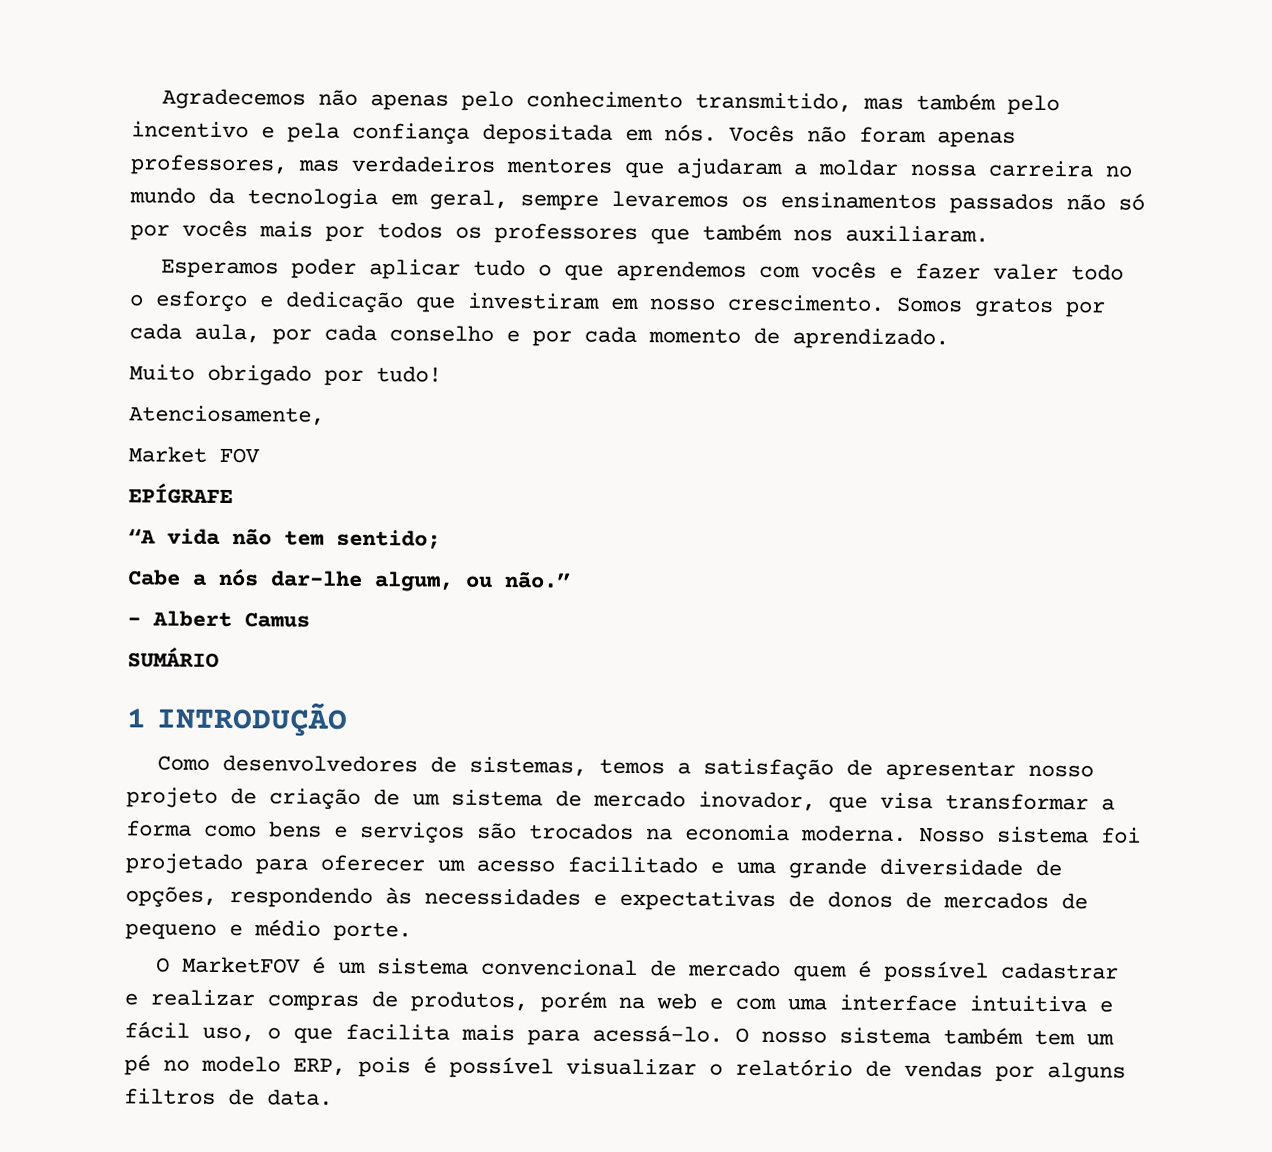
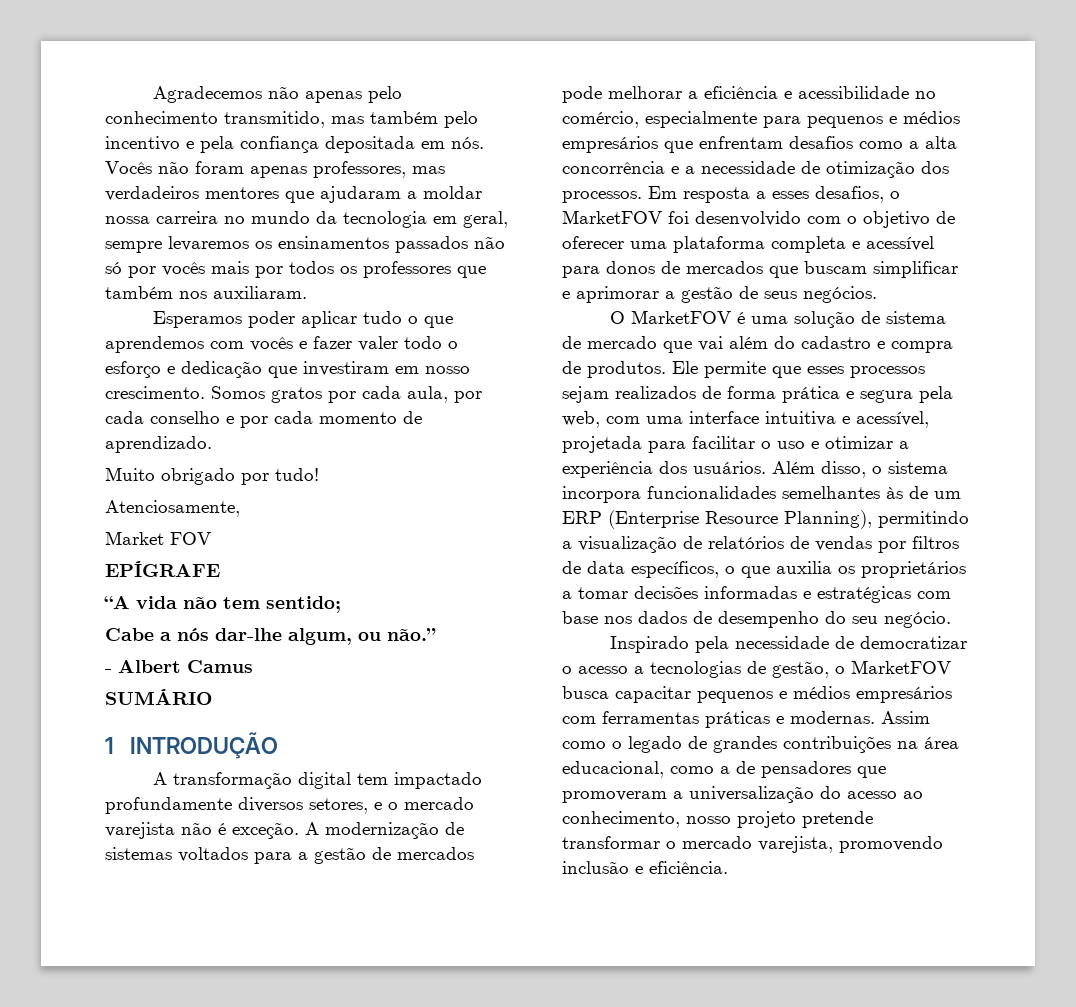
[157,754,1095,781] [126,787,1115,813] [126,820,1141,844] [125,853,1062,879] [125,886,1088,912] [125,919,412,942] [156,956,1120,983] [124,989,723,1013] Como desenvolvedores de sistemas, temos a satisfação de apresentar nosso projeto de criação de um sistema de mercado inovador, que visa transformar a forma como bens e serviços são trocados na economia moderna. Nosso sistema foi projetado para oferecer um acesso facilitado e uma grande diversidade de opções, respondendo às necessidades e expectativas de donos de mercados de pequeno e médio porte. // O MarketFOV é um sistema convencional de mercado quem é possível cadastrar e realizar compras de produtos, porém na web e -> [153,772,483,789] [105,797,474,814] [105,822,464,839] [105,847,474,864] [562,86,936,103] [562,111,960,128] [562,136,957,153] [562,161,949,178] [562,186,900,203] [562,210,955,228] [562,236,934,253] [562,261,958,278] [562,286,877,303] [610,310,947,328] [562,336,953,353] [562,361,925,378] [562,386,953,403] [562,411,600,428] A transformação digital tem impactado profundamente diversos setores, e o mercado varejista não é exceção. A modernização de sistemas voltados para a gestão de mercados pode melhorar a eficiência e acessibilidade no comércio, especialmente para pequenos e médios empresários que enfrentam desafios como a alta concorrência e a necessidade de otimização dos processos. Em resposta a esses desafios, o MarketFOV foi desenvolvido com o objetivo de oferecer uma plataforma completa e acessível para donos de mercados que buscam simplificar e aprimorar a gestão de seus negócios. // O MarketFOV é uma solução de sistema de mercado que vai além do cadastro e compra de produtos. Ele permite que esses processos sejam realizados de forma prática e segura pela web,
[124,1021,1114,1046] [124,1054,853,1079] fácil uso, o que facilita mais para acessá-lo. O nosso sistema também tem um pé no modelo ERP, pois é possível visualizar o relatório -> [856,411,929,428] [562,436,909,453] [562,461,948,478] [562,486,961,503] [562,510,969,529] [562,536,784,553] acessível, projetada para facilitar o uso e otimizar a experiência dos usuários. Além disso, o sistema incorpora funcionalidades semelhantes às de um ERP (Enterprise Resource Planning), permitindo a visualização de relatórios
[1047,1062,1126,1083] alguns -> (906, 547) none
[267,1089,333,1106] data. -> [587,561,966,578] [562,586,951,603] [562,611,951,628] [610,636,968,653] [562,660,951,678] [562,686,952,703] [562,711,930,728] [562,736,959,753] [562,761,886,778] [562,786,923,803] [562,811,873,828] [562,836,943,853] [562,861,728,874] data específicos, o que auxilia os proprietários a tomar decisões informadas e estratégicas com base nos dados de desempenho do seu negócio. // Inspirado pela necessidade de democratizar o acesso a tecnologias de gestão, o MarketFOV busca capacitar pequenos e médios empresários com ferramentas práticas e modernas. Assim como o legado de grandes contribuições na área educacional, como a de pensadores que promoveram a universalização do acesso ao conhecimento, nosso projeto pretende transformar o mercado varejista, promovendo inclusão e eficiência.

